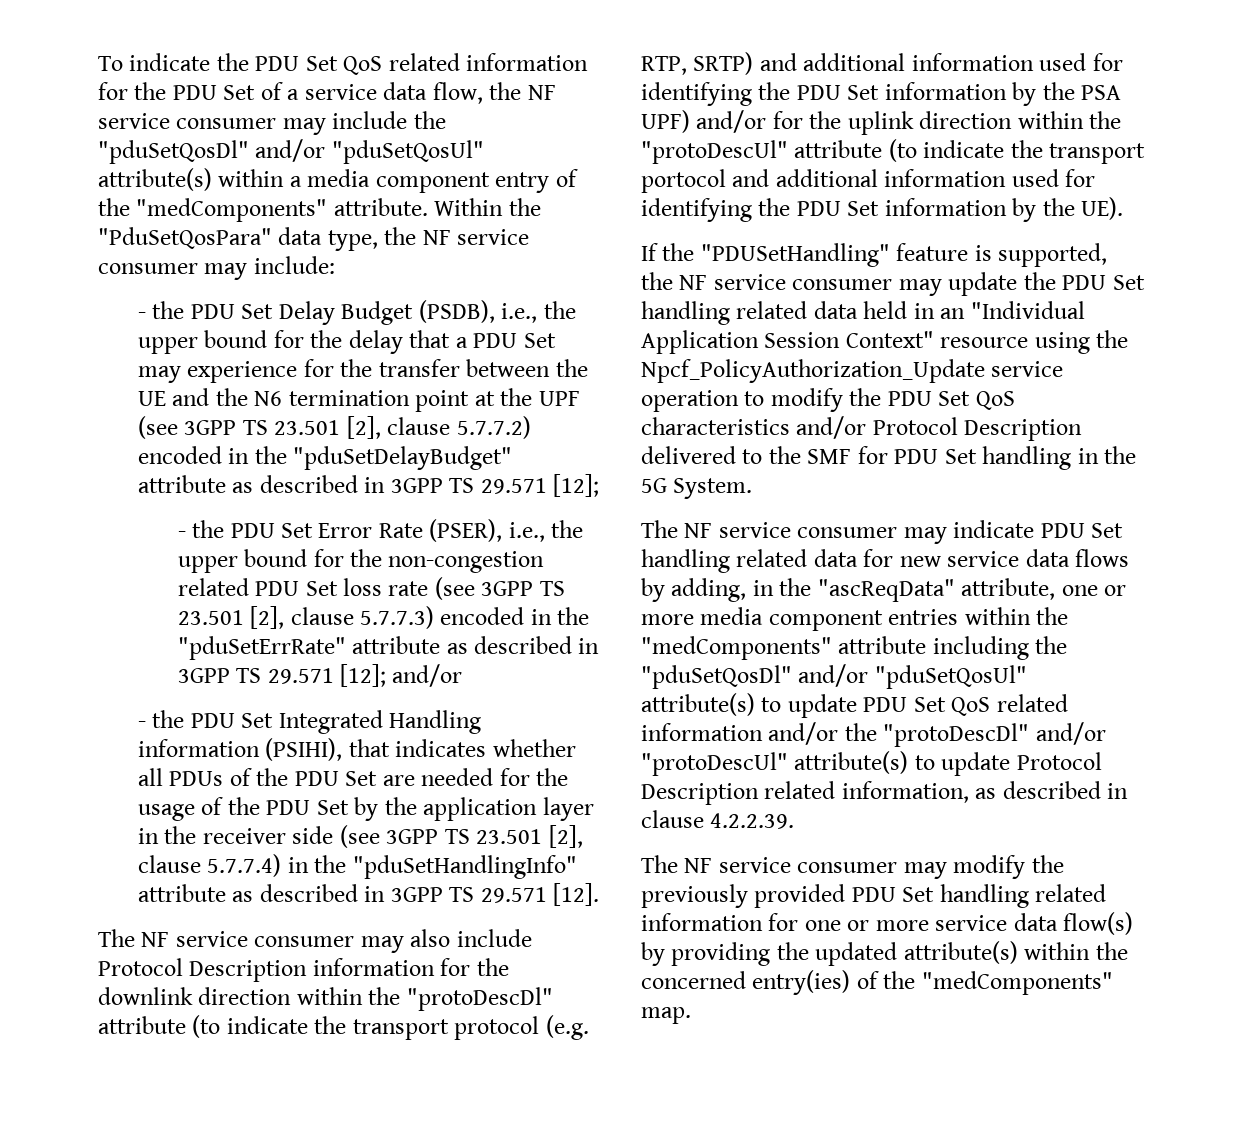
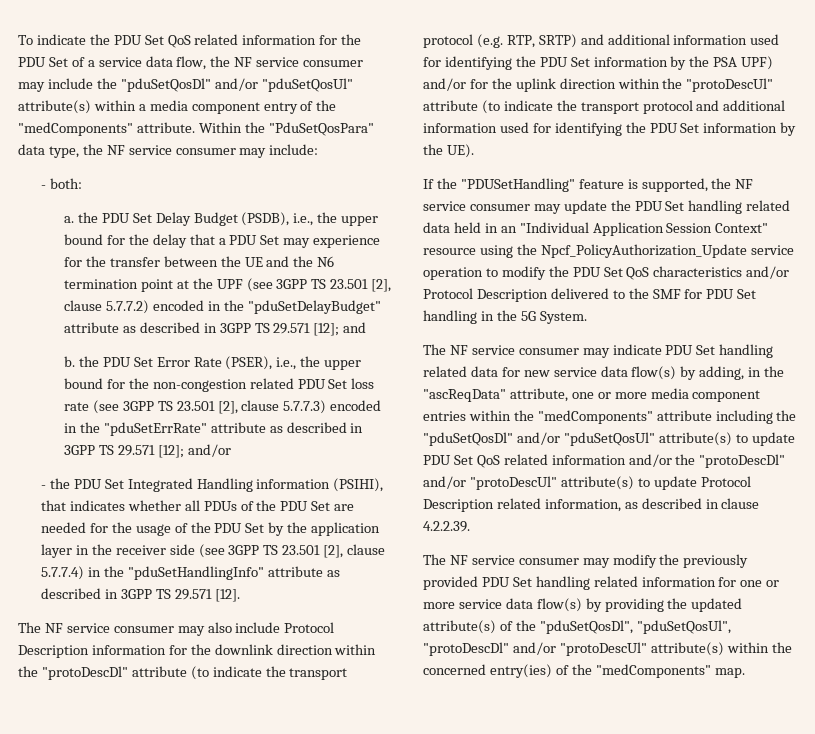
(146, 315) none -> [49,178,82,189] [63,216,74,223] both: // a.
[177,531,186,538] // - -> [343,322,367,333] [63,356,75,367] and // b.
[641,169,726,193] portocol -> [642,100,693,114] protocol
[1075,549,1130,567] flows -> [631,366,677,380] flow(s)
(1018, 952) none -> [499,620,731,634] [423,642,724,656] of the "pduSetQosDl", "pduSetQosUl", "protoDescDl" and/or "protoDescUl" attribute(s)

